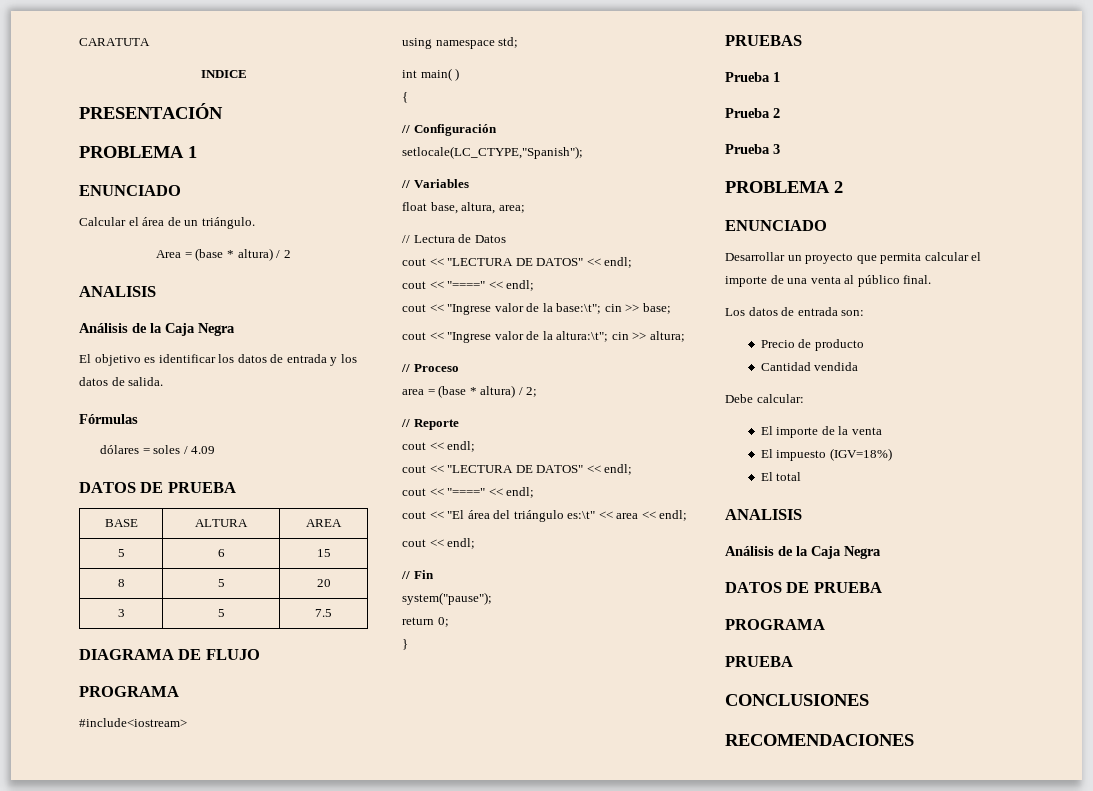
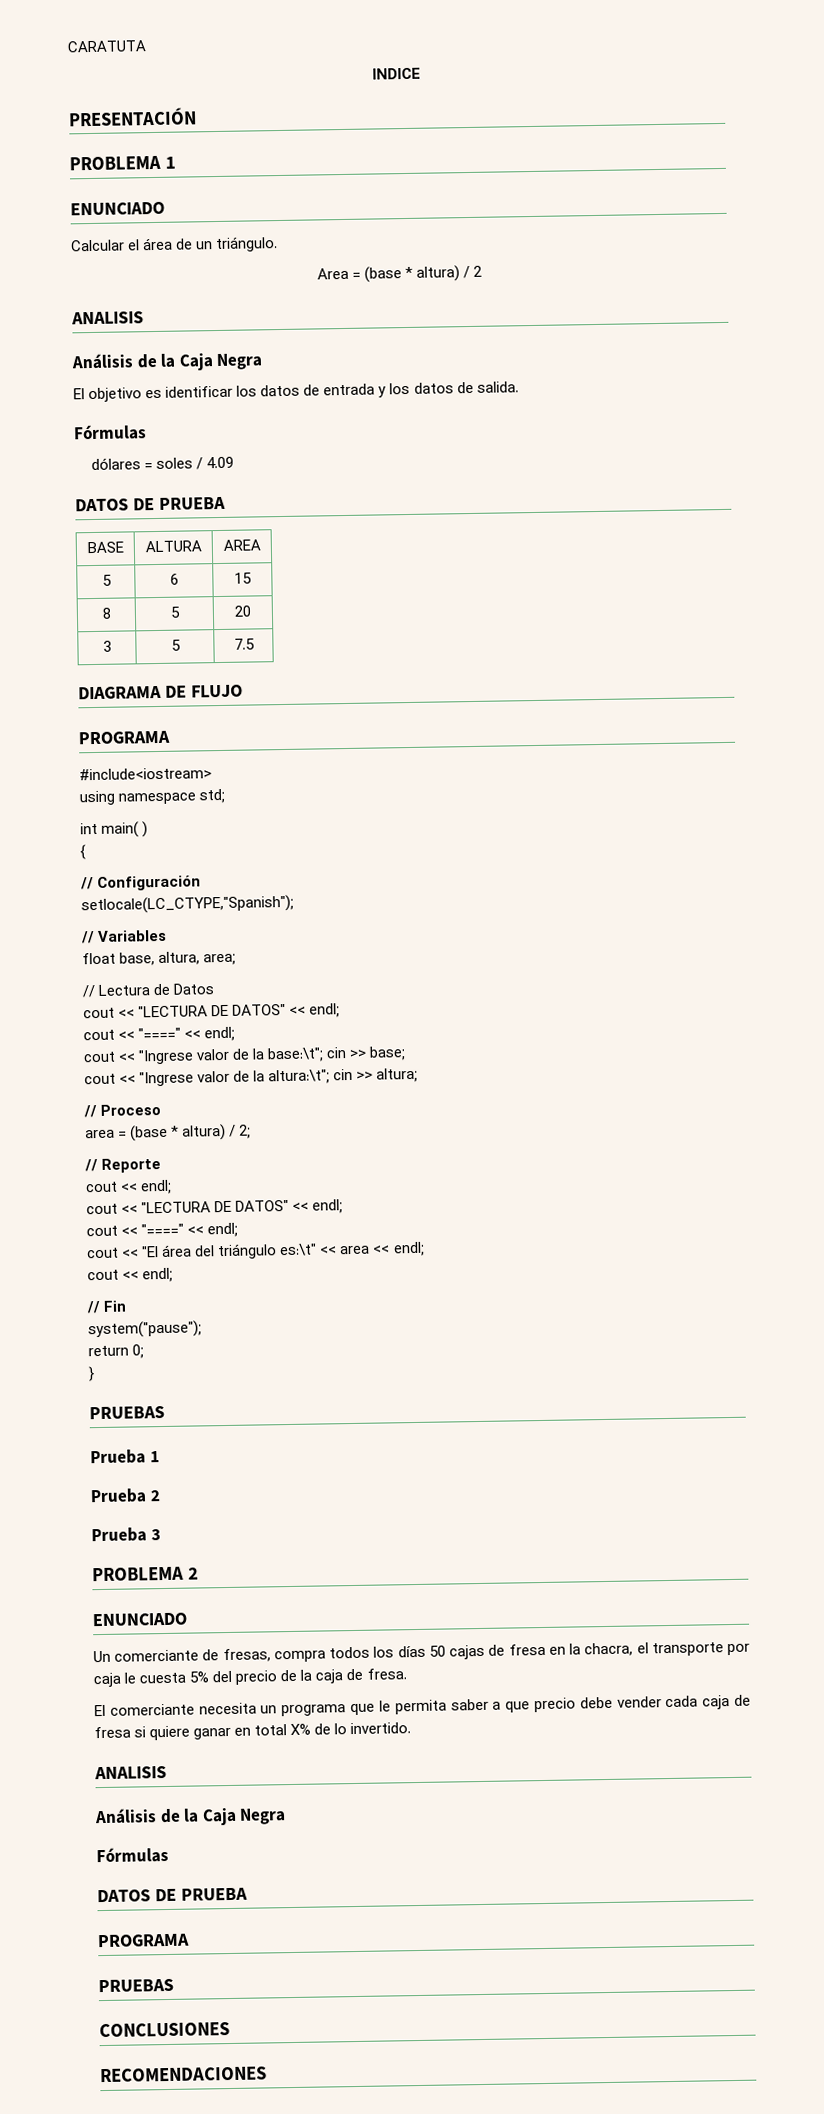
[725,252,982,264] [725,275,932,287] [725,307,865,316] [760,339,864,351] [760,362,859,371] [725,394,804,403] [760,426,882,438] [760,448,892,461] [760,472,802,481] [725,509,802,520] [725,546,881,559] Desarrollar un proyecto que permita calcular el importe de una venta al público final. // Los datos de entrada son: // Precio de producto // Cantidad vendida // Debe calcular: // El importe de la venta // El impuesto (IGV=18%) // El total // ANALISIS // Análisis de la Caja Negra -> [93,1642,751,1663] [93,1668,407,1688] [94,1694,751,1717] [94,1722,412,1741] [94,1765,167,1780] [94,1807,287,1826] [96,1846,169,1864] Un comerciante de fresas, compra todos los días 50 cajas de fresa en la chacra, el transporte por caja le cuesta 5% del precio de la caja de fresa. // El comerciante necesita un programa que le permita saber a que precio debe vender cada caja de fresa si quiere ganar en total X% de lo invertido. // ANALISIS // Análisis de la Caja Negra // Fórmulas
[725,656,793,667] PRUEBA -> [98,1978,174,1993] PRUEBAS

